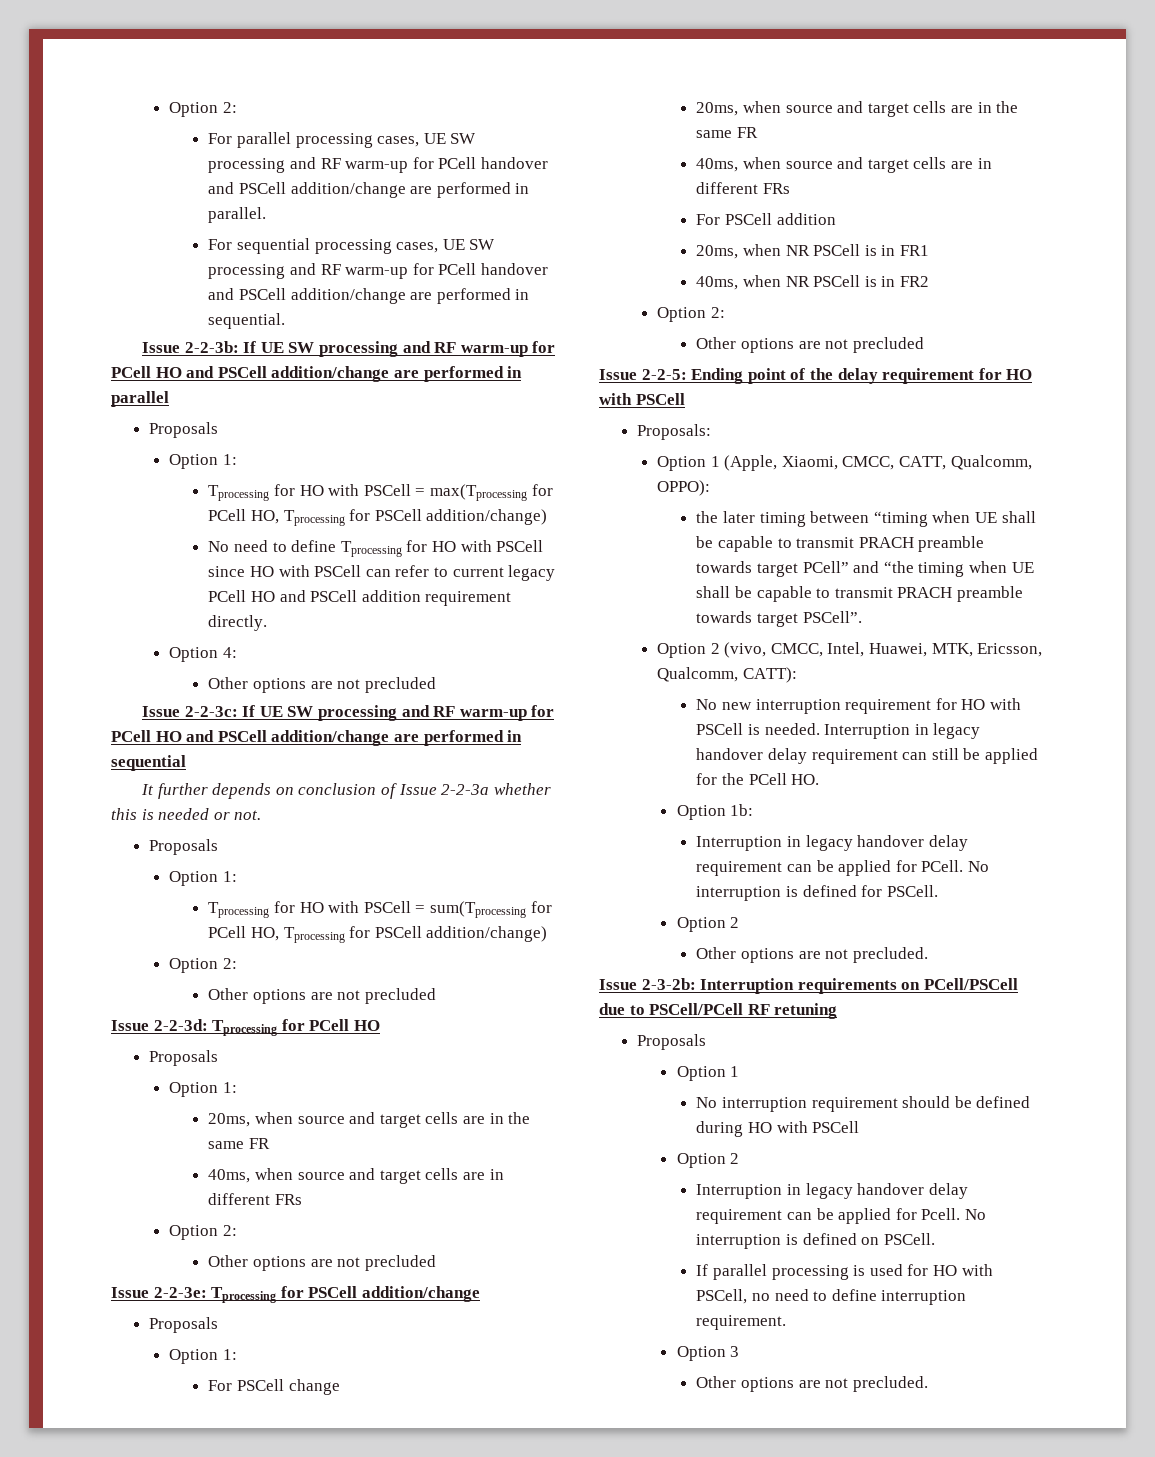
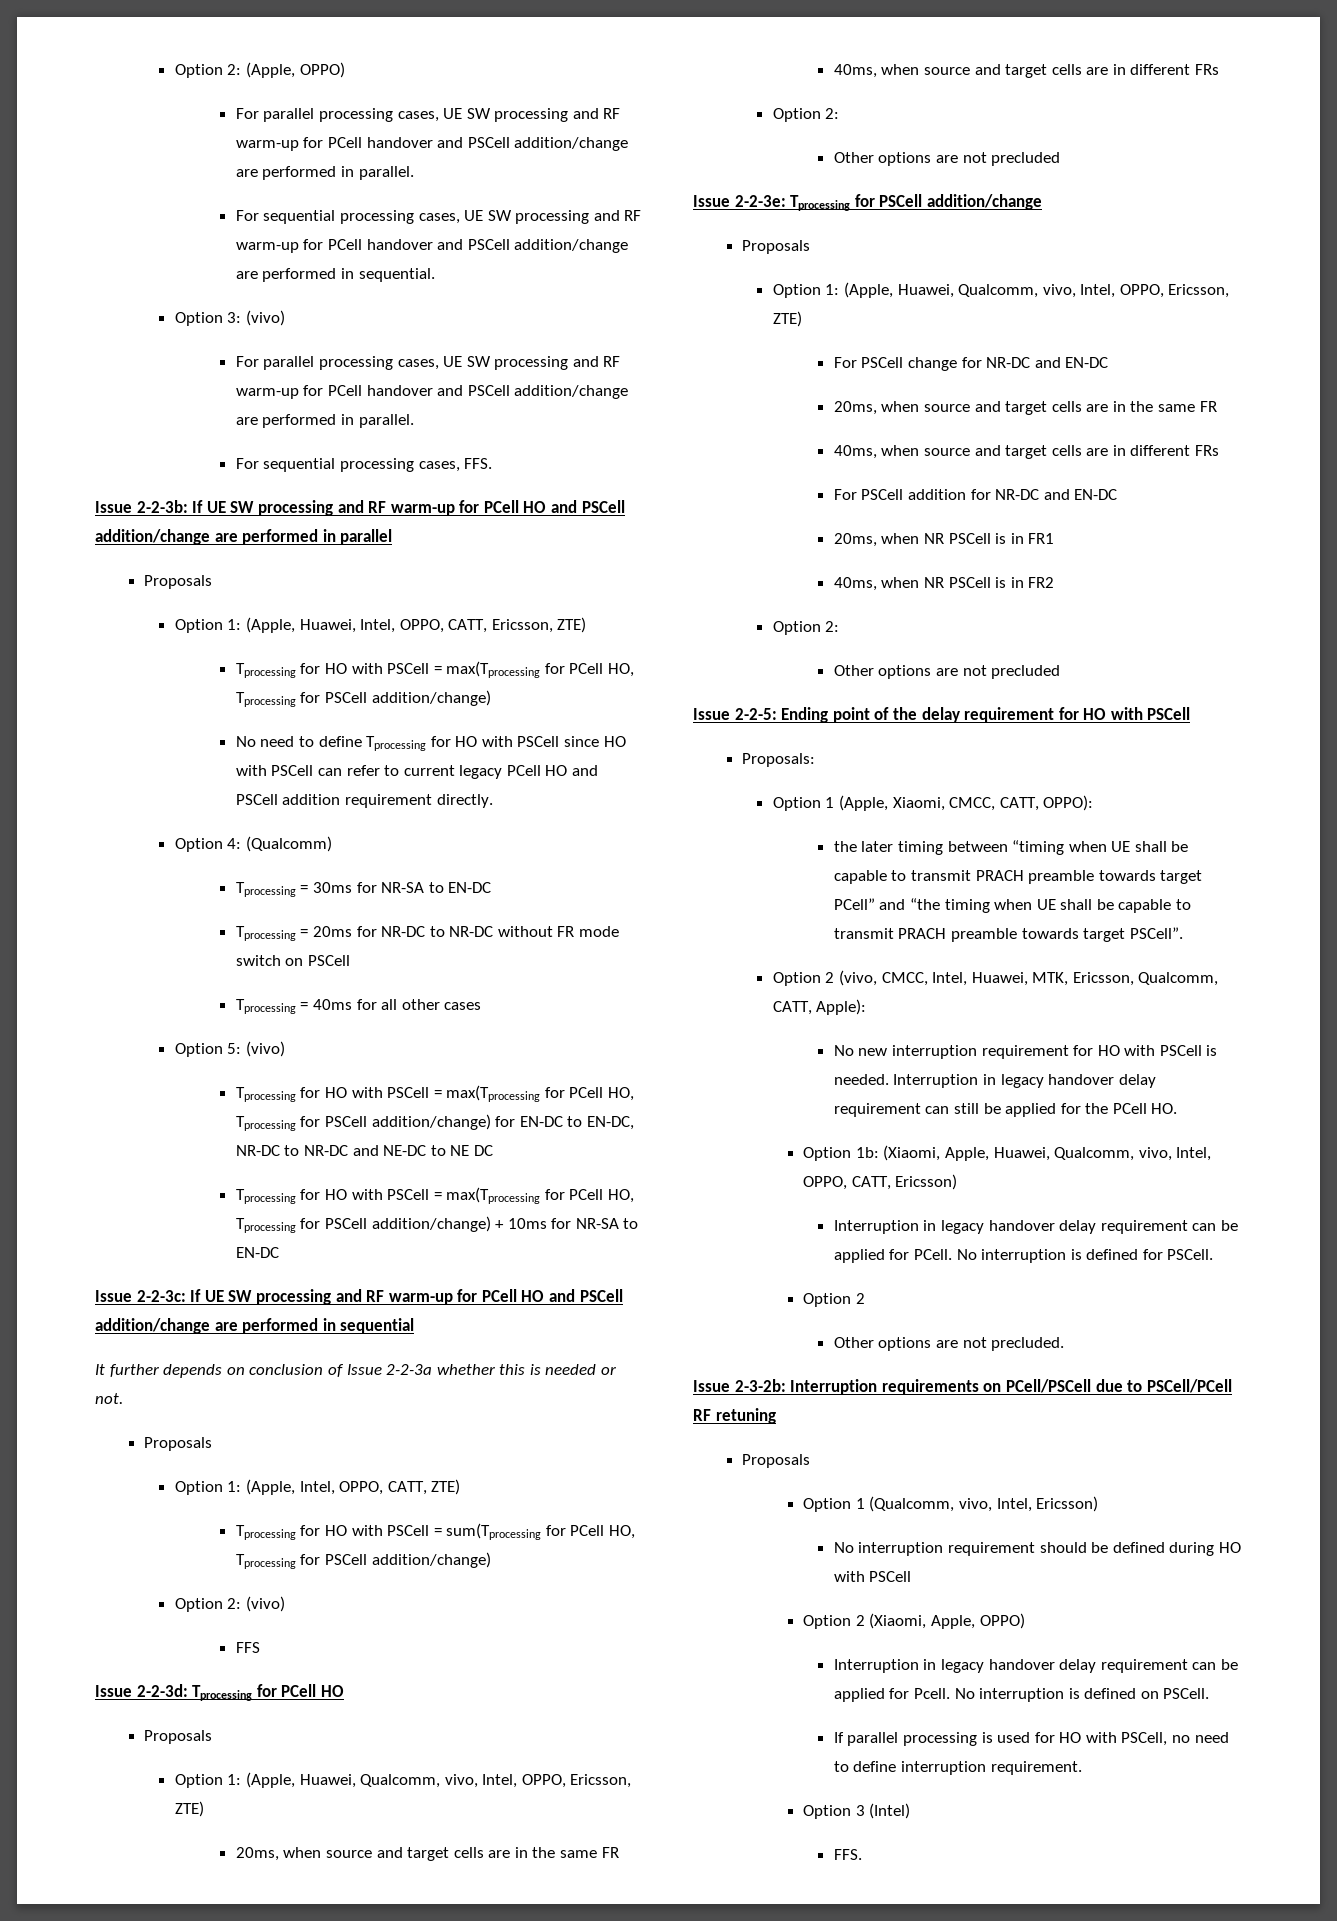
[169,102,237,117] Option 2: -> [174,62,345,78] Option 2: (Apple, OPPO)
(286, 321) none -> [174,310,285,326] [235,356,621,370] [235,385,629,399] [235,414,414,428] [235,458,493,472] // Option 3: (vivo) // For parallel processing cases, UE SW processing and RF warm-up for PCell handover and PSCell addition/change are performed in parallel. // For sequential processing cases, FFS.
(237, 459) none -> [245,617,587,633] (Apple, Huawei, Intel, OPPO, CATT, Ericsson, ZTE)
[208,677,436,693] // Other options are not precluded -> [245,836,332,852] [235,882,492,897] [235,926,620,941] [235,955,350,966] [235,999,482,1014] [174,1041,285,1057] [235,1085,635,1102] [235,1114,634,1131] [235,1145,493,1156] [235,1187,635,1204] [235,1216,639,1233] [235,1247,279,1258] (Qualcomm) // Tprocessing = 30ms for NR-SA to EN-DC // Tprocessing = 20ms for NR-DC to NR-DC without FR mode switch on PSCell // Tprocessing = 40ms for all other cases // Option 5: (vivo) // Tprocessing for HO with PSCell = max(Tprocessing for PCell HO, Tprocessing for PSCell addition/change) for EN-DC to EN-DC, NR-DC to NR-DC and NE-DC to NE DC // Tprocessing for HO with PSCell = max(Tprocessing for PCell HO, Tprocessing for PSCell addition/change) + 10ms for NR-SA to EN-DC
(237, 876) none -> [245,1479,461,1495] (Apple, Intel, OPPO, CATT, ZTE)
[208,988,436,1004] // Other options are not precluded -> [245,1596,285,1612] [235,1642,260,1653] (vivo) // FFS
(237, 1087) none -> [245,1772,632,1788] [174,1801,204,1817] (Apple, Huawei, Qualcomm, vivo, Intel, OPPO, Ericsson, ZTE)
(237, 1354) none -> [843,282,1230,298] [772,311,802,327] (Apple, Huawei, Qualcomm, vivo, Intel, OPPO, Ericsson, ZTE)
(340, 1387) none -> [961,357,1109,368] for NR-DC and EN-DC
(836, 219) none -> [970,489,1118,500] for NR-DC and EN-DC
[950,455,1032,470] Qualcomm, -> (1039, 804) none
[742,667,797,683] CATT): -> [772,999,867,1015] CATT, Apple):
(754, 810) none -> [883,1145,1212,1161] [803,1174,958,1190] (Xiaomi, Apple, Huawei, Qualcomm, vivo, Intel, OPPO, CATT, Ericsson)
(740, 1071) none -> [869,1496,1099,1512] (Qualcomm, vivo, Intel, Ericsson)
(740, 1158) none -> [869,1613,1025,1629] (Xiaomi, Apple, OPPO)
[696,1376,928,1392] // Other options are not precluded. -> [869,1803,911,1819] [833,1849,862,1860] (Intel) // FFS.

